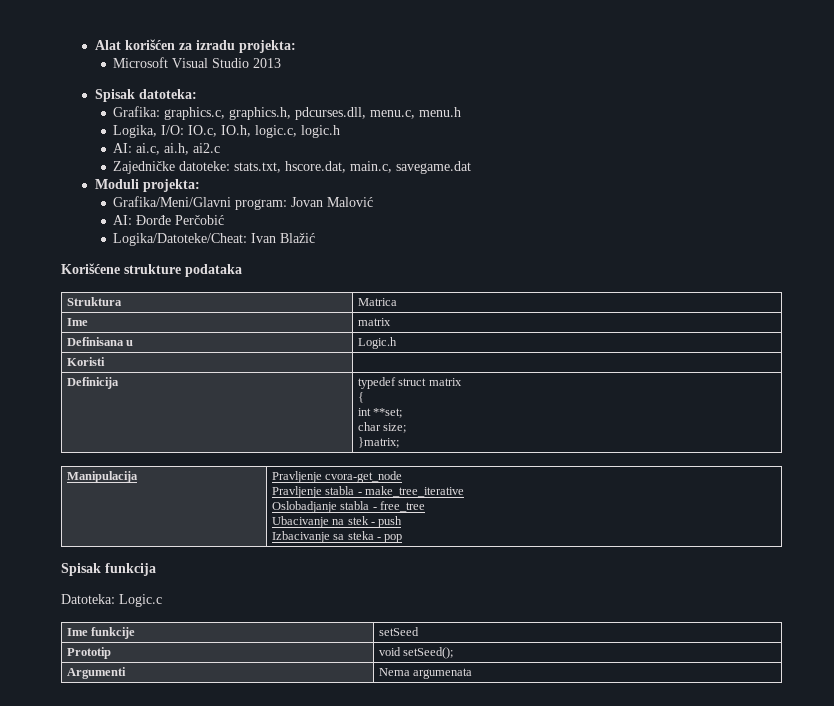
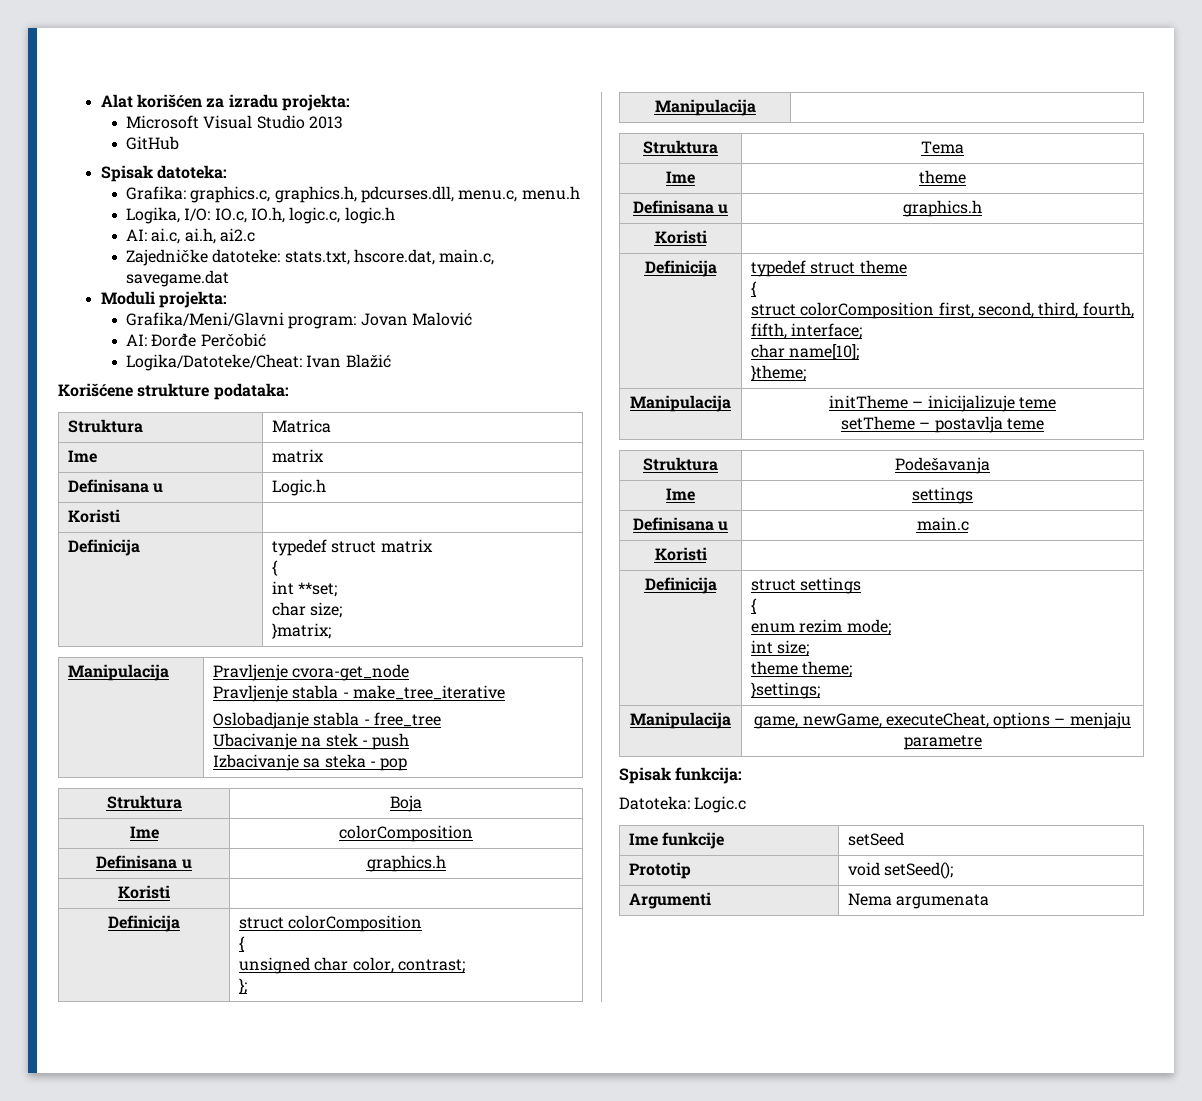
(282, 63) none -> [126,136,180,150] // GitHub
[185,264,242,277] podataka -> [213,383,289,400] podataka:
[61,563,156,576] // Spisak funkcija -> [106,795,182,809] [390,795,422,812] [129,826,159,839] [339,825,473,842] [96,855,192,869] [366,855,446,872] [118,885,170,899] [108,915,180,932] [239,915,423,932] [239,936,246,952] [239,957,466,974] [239,978,248,994] [654,99,756,116] [643,140,718,154] [921,141,964,154] [666,171,695,184] [919,170,966,184] [632,200,729,214] [903,200,982,217] [654,230,707,244] [644,260,717,277] [751,260,907,277] [751,281,758,297] [751,302,1134,319] [751,323,863,339] [751,344,860,360] [751,365,807,381] [630,395,731,412] [829,395,1056,412] [841,416,1044,433] [643,457,718,471] [895,457,990,474] [666,488,695,501] [912,487,973,504] [632,517,729,531] [916,517,969,531] [654,547,707,561] [644,577,717,594] [751,577,862,594] [751,598,758,614] [751,619,891,635] [751,640,810,656] [751,661,853,677] [751,682,821,699] [630,712,731,729] [754,712,1131,729] [903,735,982,750] [619,767,743,784] // Struktura | Boja // Ime | colorComposition // Definisana u | graphics.h // Koristi | // Definicija | struct colorComposition // { // unsigned char color, contrast; // }; // Manipulacija | // Struktura | Tema // Ime | theme // Definisana u | graphics.h // Koristi | // Definicija | typedef struct theme // { // struct colorComposition first, second, third, fourth, fifth, interface; // char name[10]; // }theme; // Manipulacija | initTheme – inicijalizuje teme // setTheme – postavlja teme // Struktura | Podešavanja // Ime | settings // Definisana u | main.c // Koristi | // Definicija | struct settings // { // enum rezim mode; // int size; // theme theme; // }settings; // Manipulacija | game, newGame, executeCheat, options – menjaju parametre // Spisak funkcija:

